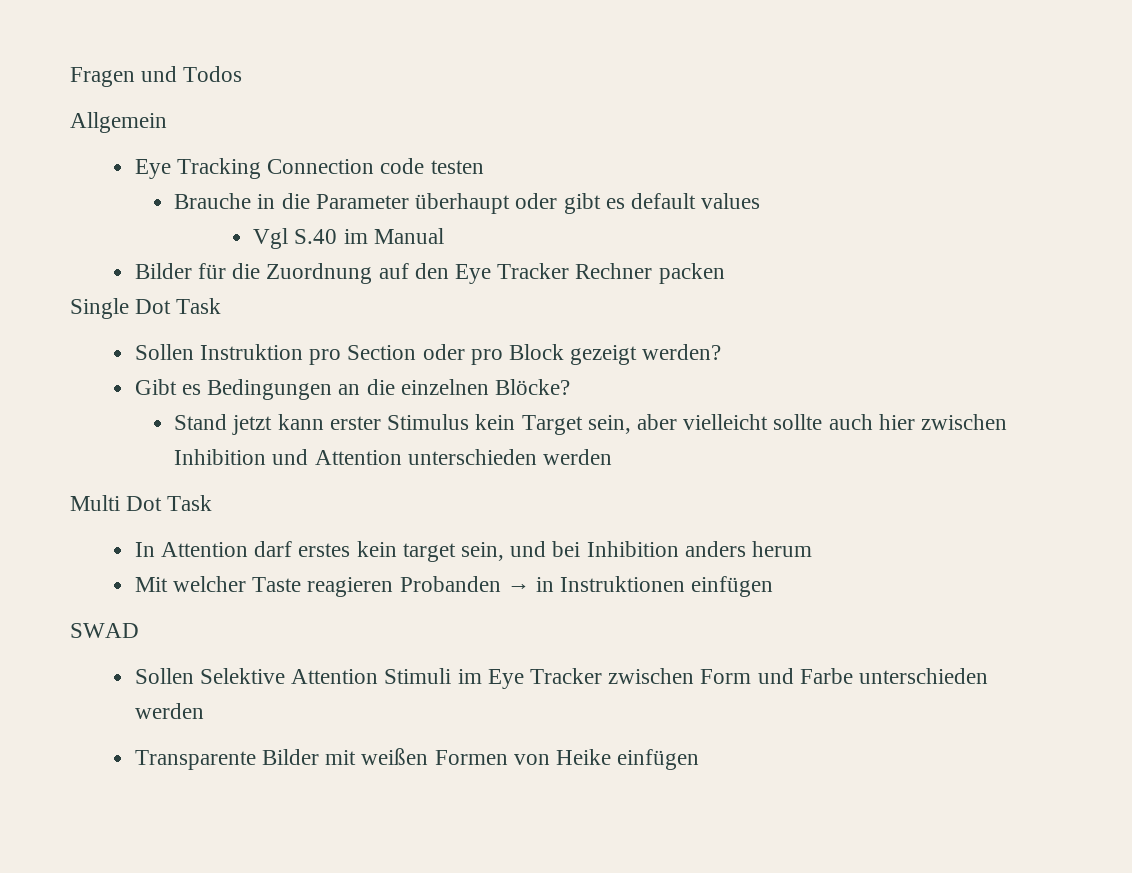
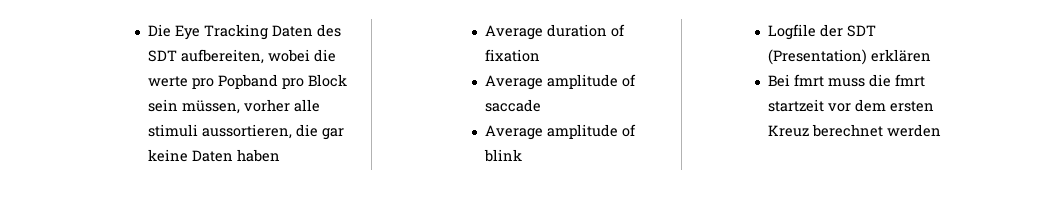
[70,66,243,87] [70,112,167,133] [134,158,484,179] [174,193,761,214] [253,228,444,249] [134,263,725,284] [70,298,222,319] [134,344,722,365] [134,379,571,400] [174,414,1008,435] [174,449,613,465] [70,495,213,511] [134,541,813,562] [134,576,774,597] [70,623,139,638] [134,668,989,689] [134,703,204,719] [134,748,700,770] Fragen und Todos // Allgemein // Eye Tracking Connection code testen // Brauche in die Parameter überhaupt oder gibt es default values // Vgl S.40 im Manual // Bilder für die Zuordnung auf den Eye Tracker Rechner packen // Single Dot Task // Sollen Instruktion pro Section oder pro Block gezeigt werden? // Gibt es Bedingungen an die einzelnen Blöcke? // Stand jetzt kann erster Stimulus kein Target sein, aber vielleicht sollte auch hier zwischen Inhibition und Attention unterschieden werden // Multi Dot Task // In Attention darf erstes kein target sein, und bei Inhibition anders herum // Mit welcher Taste reagieren Probanden → in Instruktionen einfügen // SWAD // Sollen Selektive Attention Stimuli im Eye Tracker zwischen Form und Farbe unterschieden werden // Transparente Bilder mit weißen Formen von Heike einfügen -> [147,24,341,40] [147,49,336,64] [147,74,347,89] [147,99,320,114] [147,124,344,140] [147,149,280,162] [484,24,625,40] [484,49,540,62] [484,74,636,90] [484,99,541,112] [484,124,636,140] [483,149,522,162] [767,24,876,40] [767,49,931,65] [767,74,925,87] [767,99,934,112] [767,124,941,137] Die Eye Tracking Daten des SDT aufbereiten, wobei die werte pro Popband pro Block sein müssen, vorher alle stimuli aussortieren, die gar keine Daten haben // Average duration of fixation // Average amplitude of saccade // Average amplitude of blink // Logfile der SDT (Presentation) erklären // Bei fmrt muss die fmrt startzeit vor dem ersten Kreuz berechnet werden

